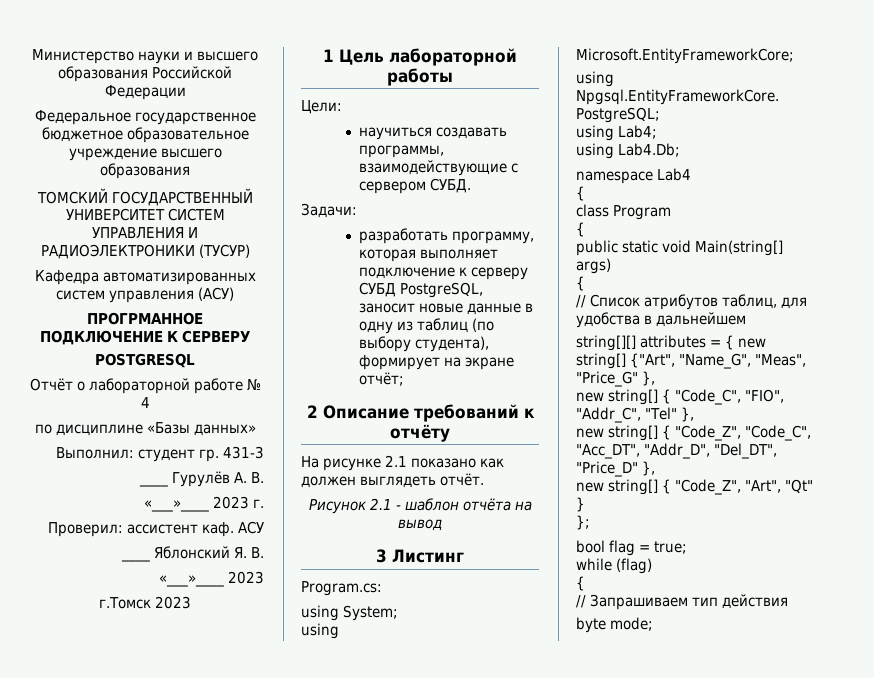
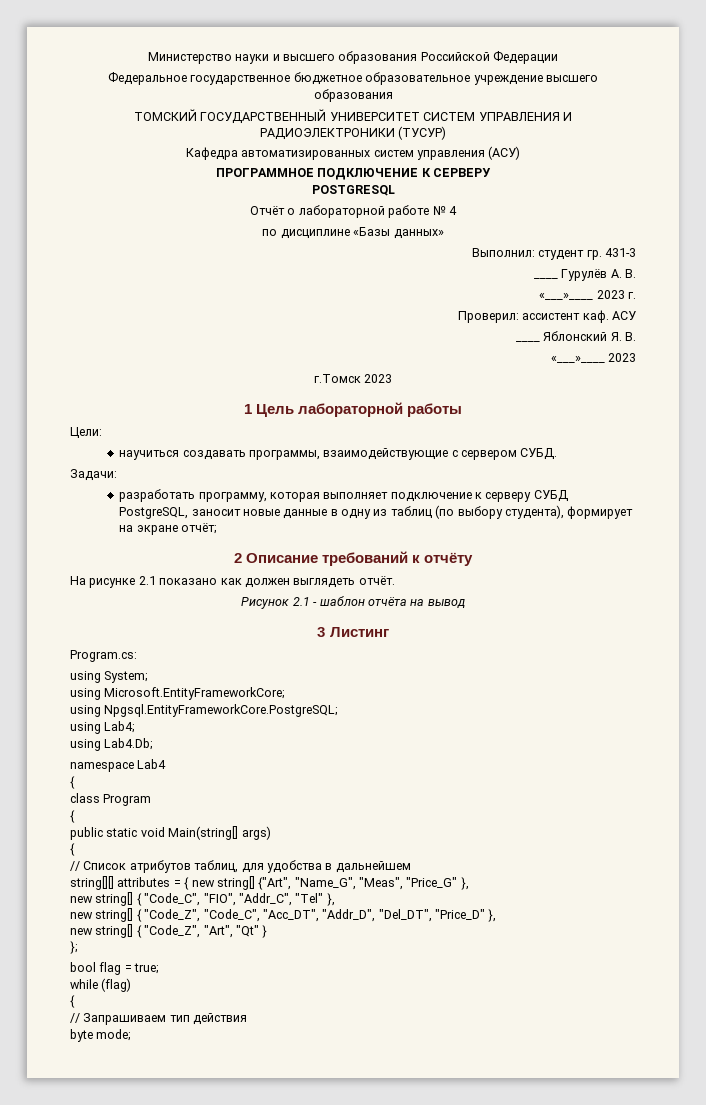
[87,312,203,325] ПРОГРМАННОЕ -> [215,168,314,177] ПРОГРАММНОЕ

